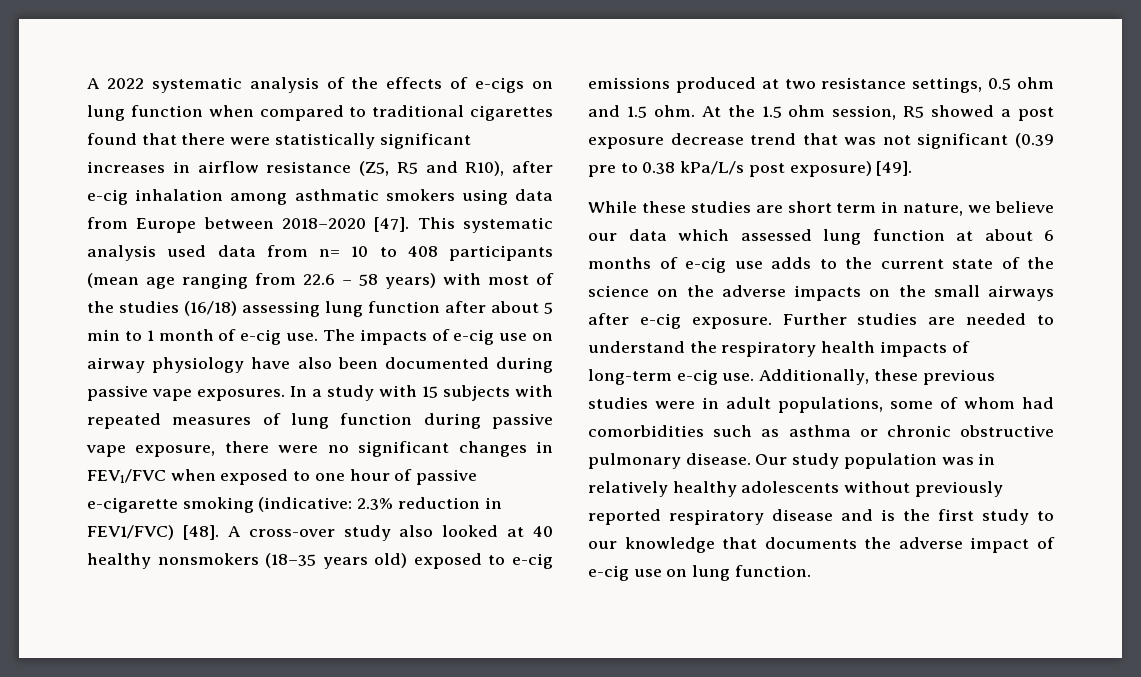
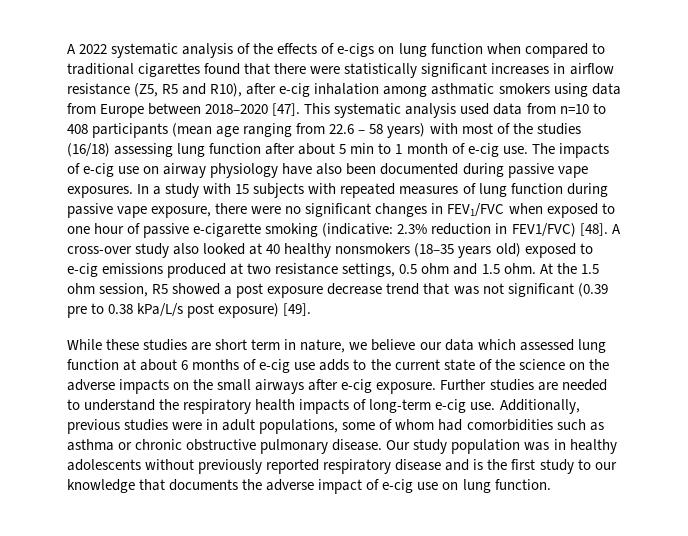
[319,246,369,257] n= 10 -> [559,104,589,114] n=10
[873,369,918,381] these -> (580, 406) none
[588,481,668,497] relatively -> (566, 444) none

